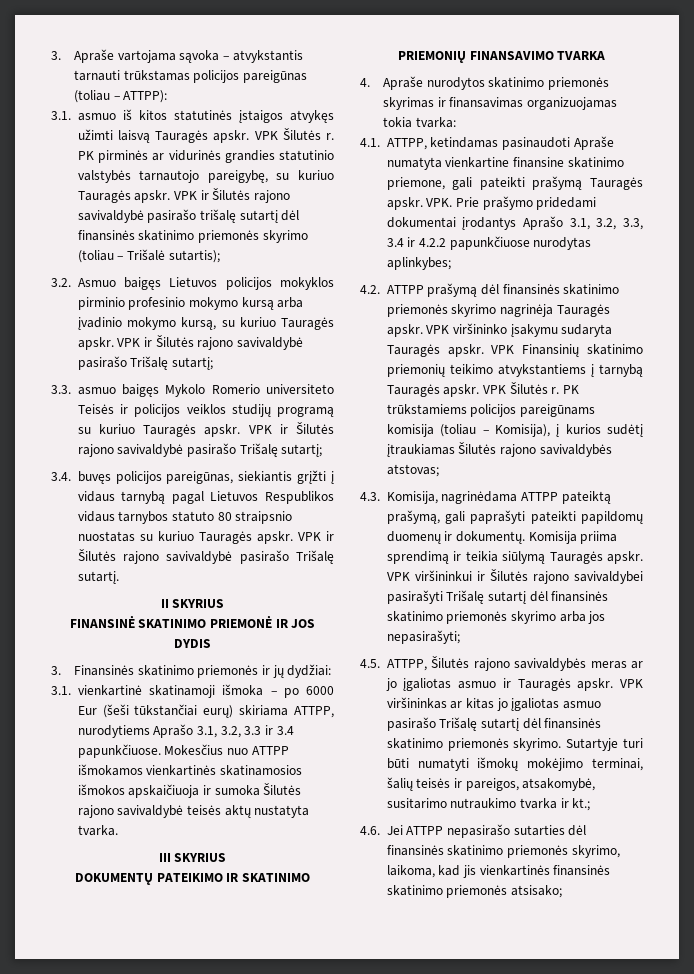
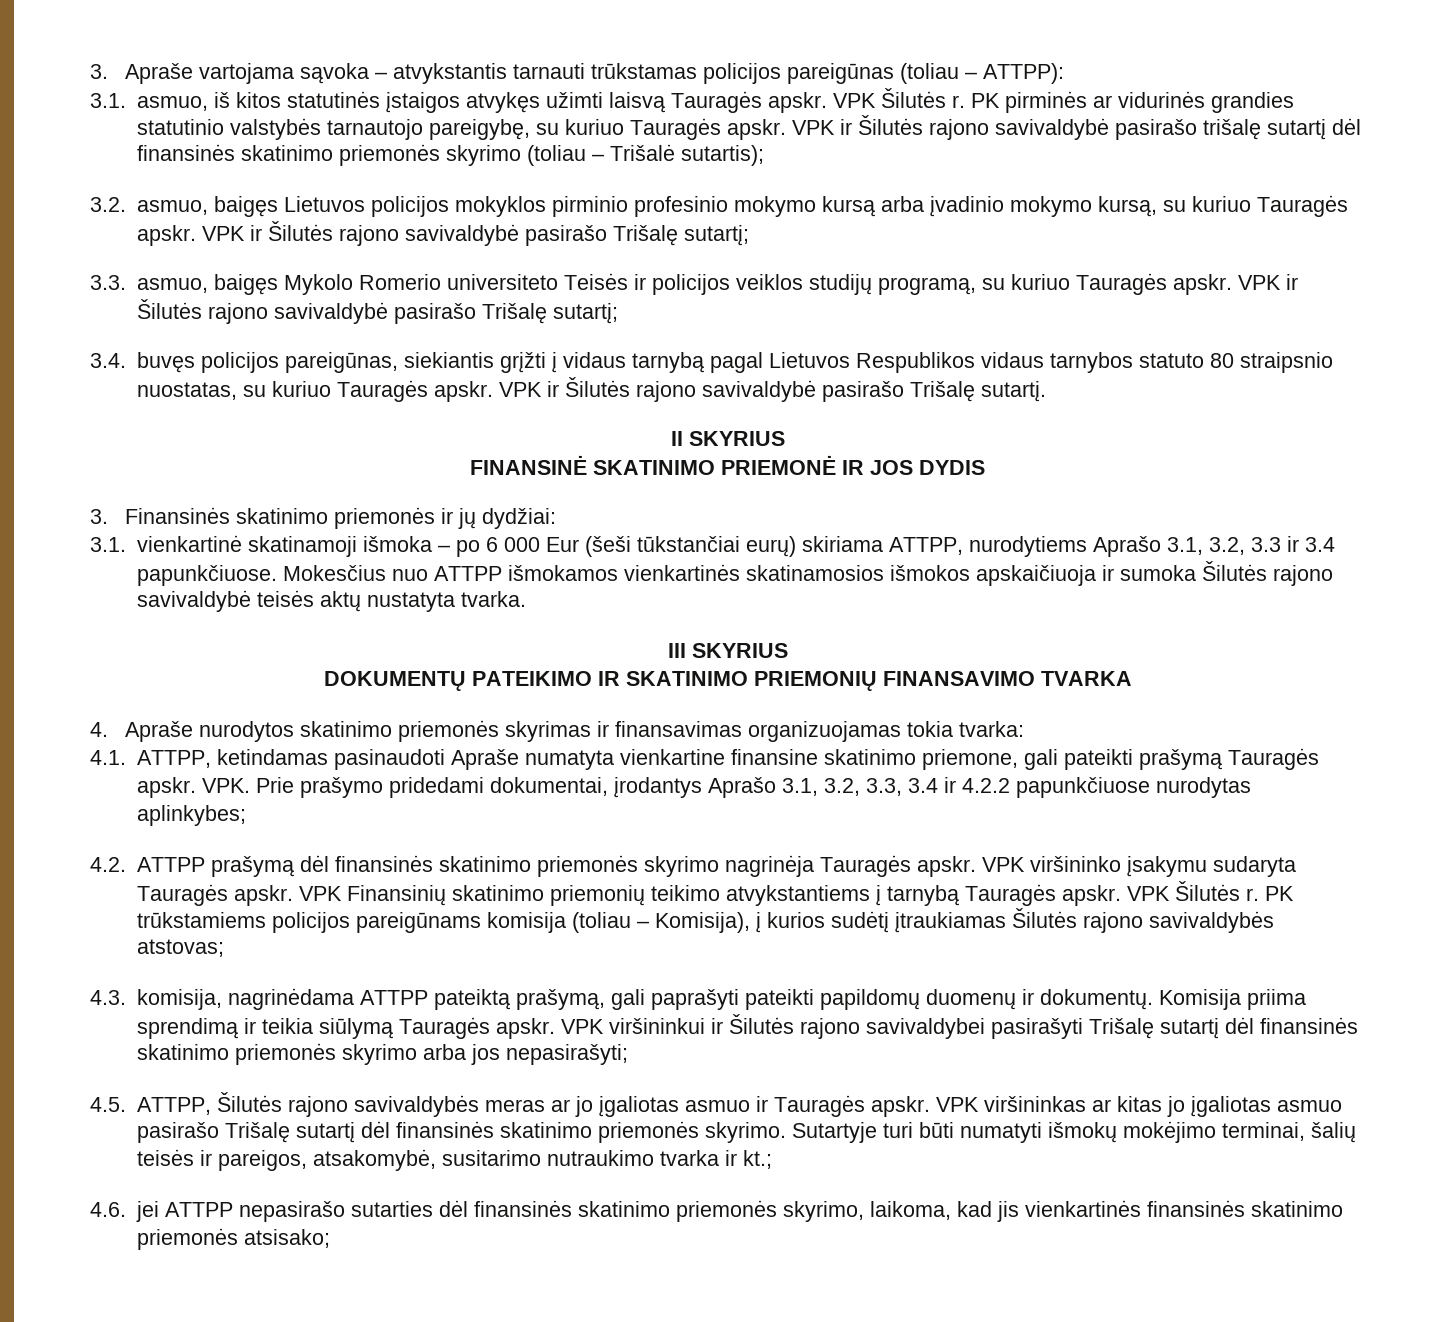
[77,113,116,121] asmuo -> [136,96,208,111] asmuo,
[77,278,116,287] Asmuo -> [136,200,208,215] asmuo,
[77,387,116,395] asmuo -> [136,278,208,293] asmuo,
[277,407,334,417] programą -> [877,277,976,295] programą,
[77,531,135,542] nuostatas -> [136,382,237,400] nuostatas,
[306,686,334,695] 6000 -> [485,537,540,552] 6 000
[386,217,456,228] dokumentai -> [489,777,608,796] dokumentai,
[386,491,438,504] Komisija, -> [136,989,222,1010] komisija,
[386,825,403,835] Jei -> [135,1201,159,1222] jei

